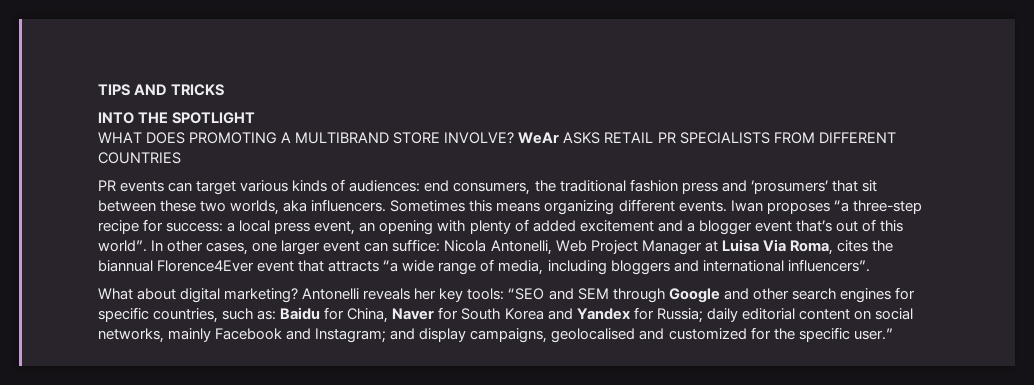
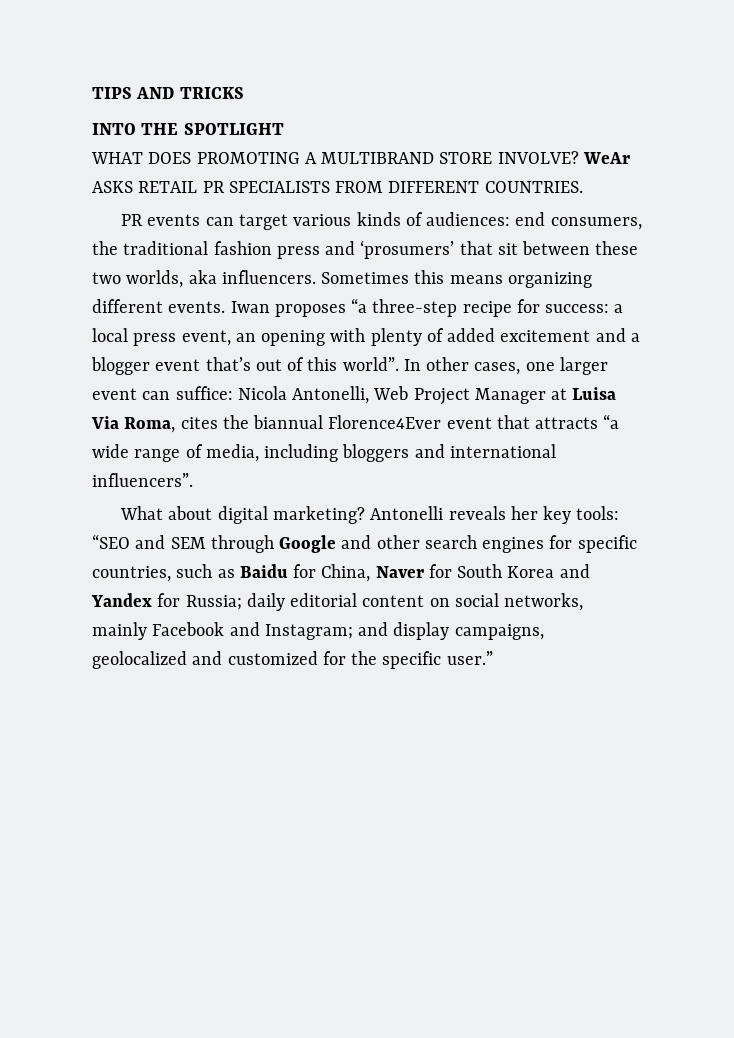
[98,152,181,164] COUNTRIES -> [484,181,583,193] COUNTRIES.
[257,310,277,320] as: -> [217,569,235,578] as
[551,328,636,343] geolocalised -> [92,651,187,669] geolocalized

